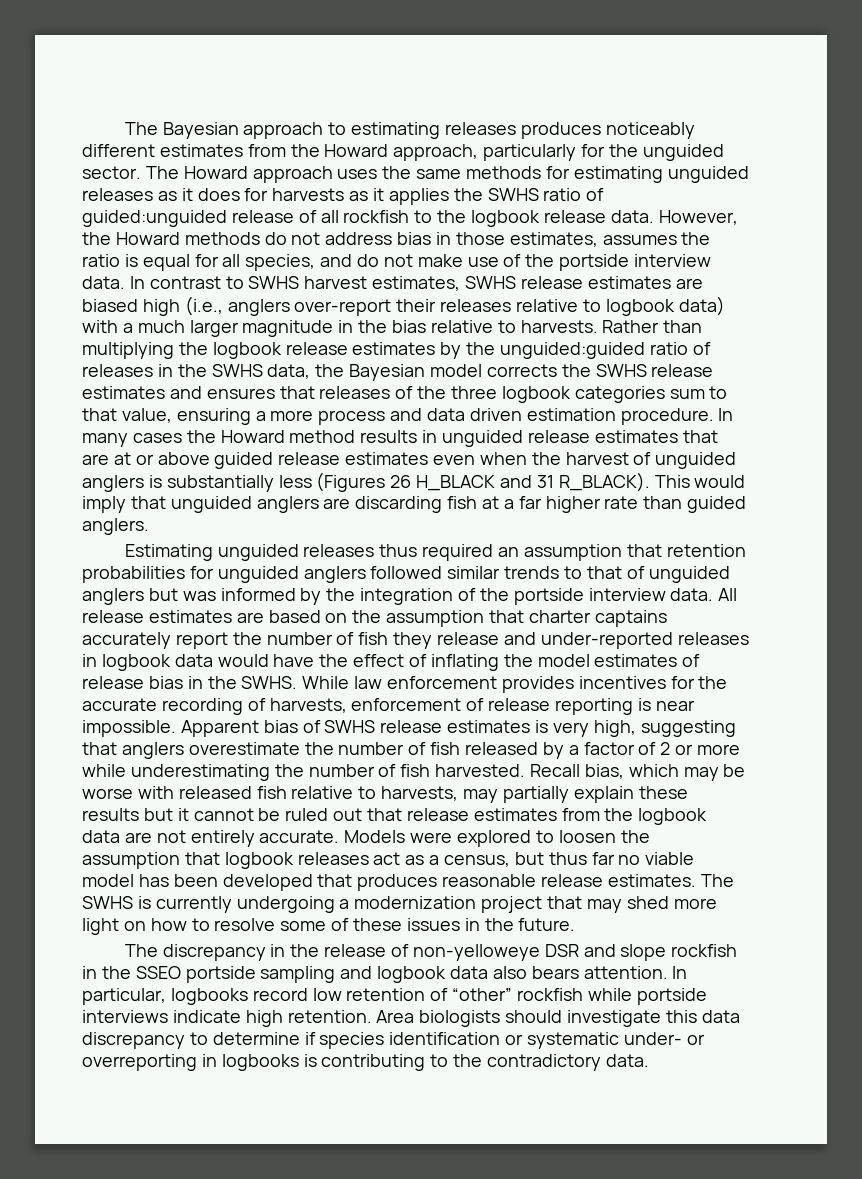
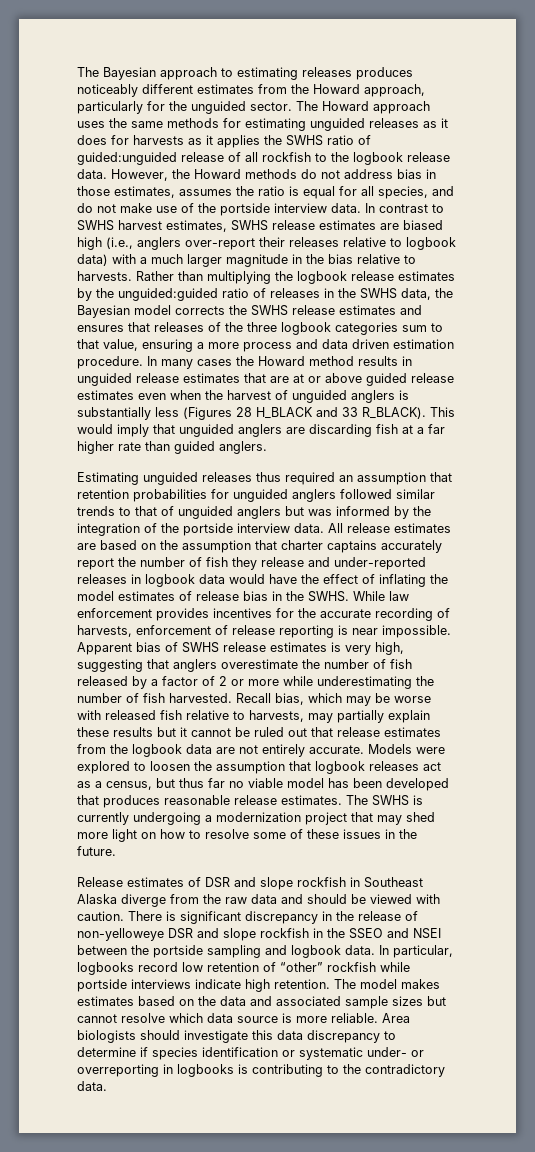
[390,475,412,488] 26 -> [236,407,252,417] 28
[536,475,554,488] 31 -> [342,407,358,417] 33
[124,944,158,957] The -> [77,877,423,890] [77,894,440,907] [77,911,241,924] Release estimates of DSR and slope rockfish in Southeast Alaska diverge from the raw data and should be viewed with caution. There is significant
[185,966,668,983] portside sampling and logbook data also bears attention. -> [387,928,441,939] [77,945,375,958] and NSEI between the portside sampling and logbook data.
(372, 1016) none -> [334,979,440,989] [77,996,446,1009] [77,1013,378,1023] The model makes estimates based on the data and associated sample sizes but cannot resolve which data source is more reliable.

